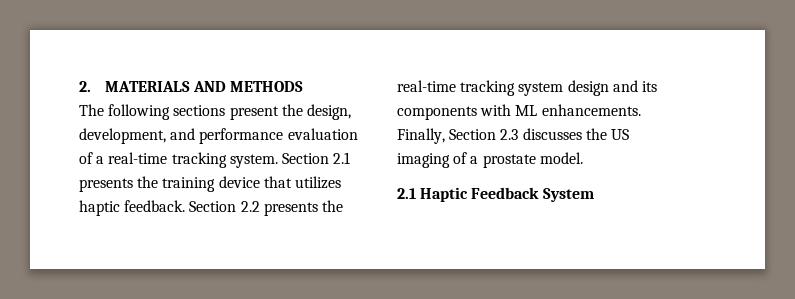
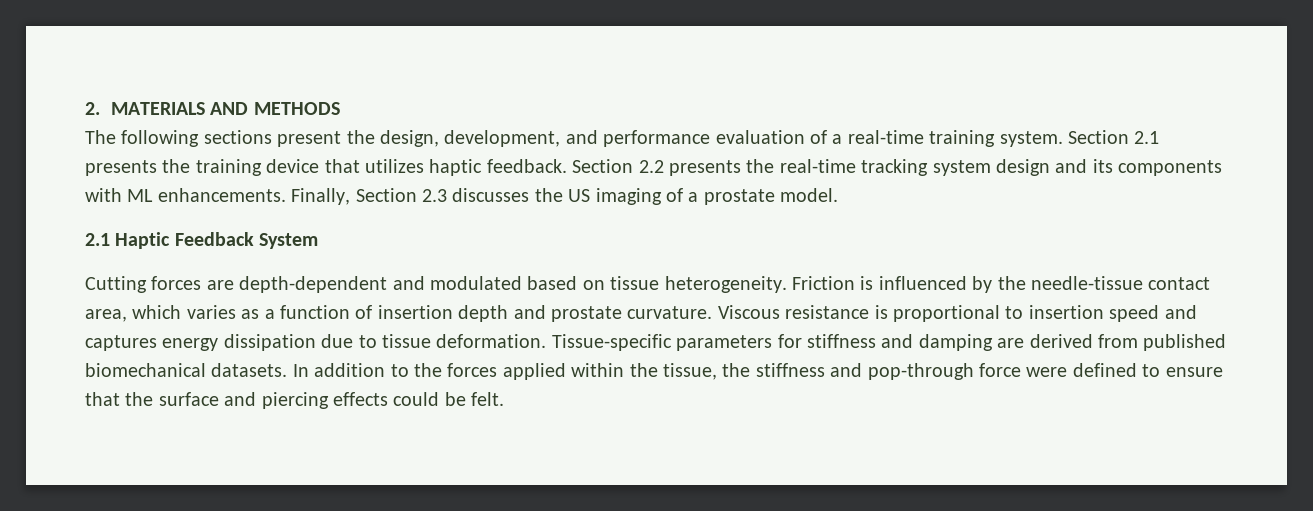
[171,152,227,168] tracking -> [929,130,996,147] training
(594, 195) none -> [85,276,1211,293] [85,305,1197,322] [85,334,1227,351] [85,363,1223,380] [85,392,505,409] // Cutting forces are depth-dependent and modulated based on tissue heterogeneity. Friction is influenced by the needle-tissue contact area, which varies as a function of insertion depth and prostate curvature. Viscous resistance is proportional to insertion speed and captures energy dissipation due to tissue deformation. Tissue-specific parameters for stiffness and damping are derived from published biomechanical datasets. In addition to the forces applied within the tissue, the stiffness and pop-through force were defined to ensure that the surface and piercing effects could be felt.

